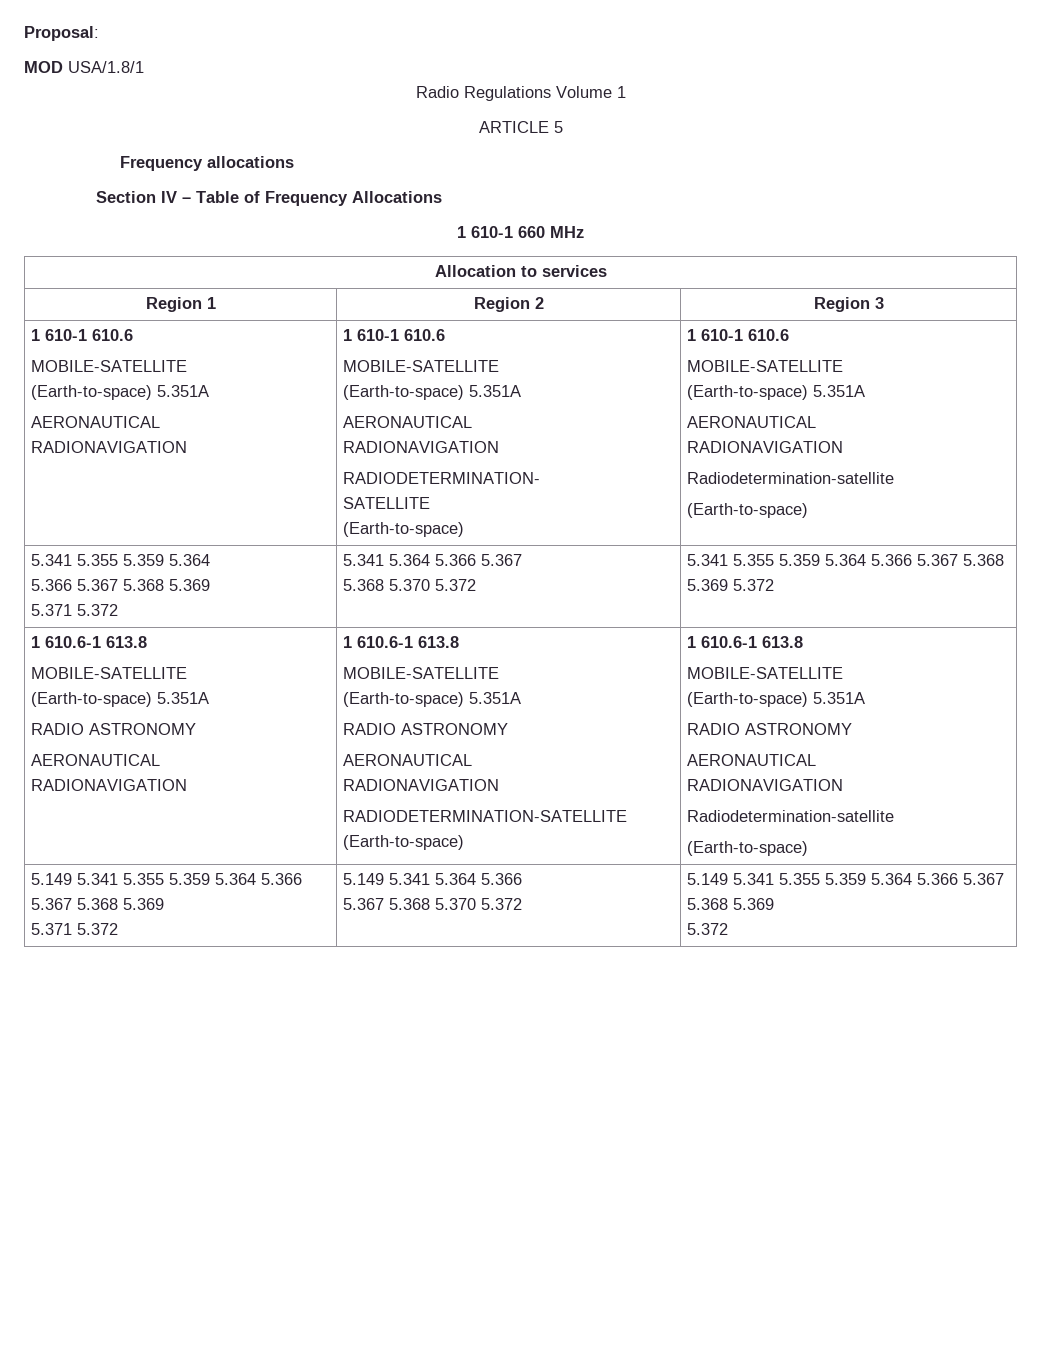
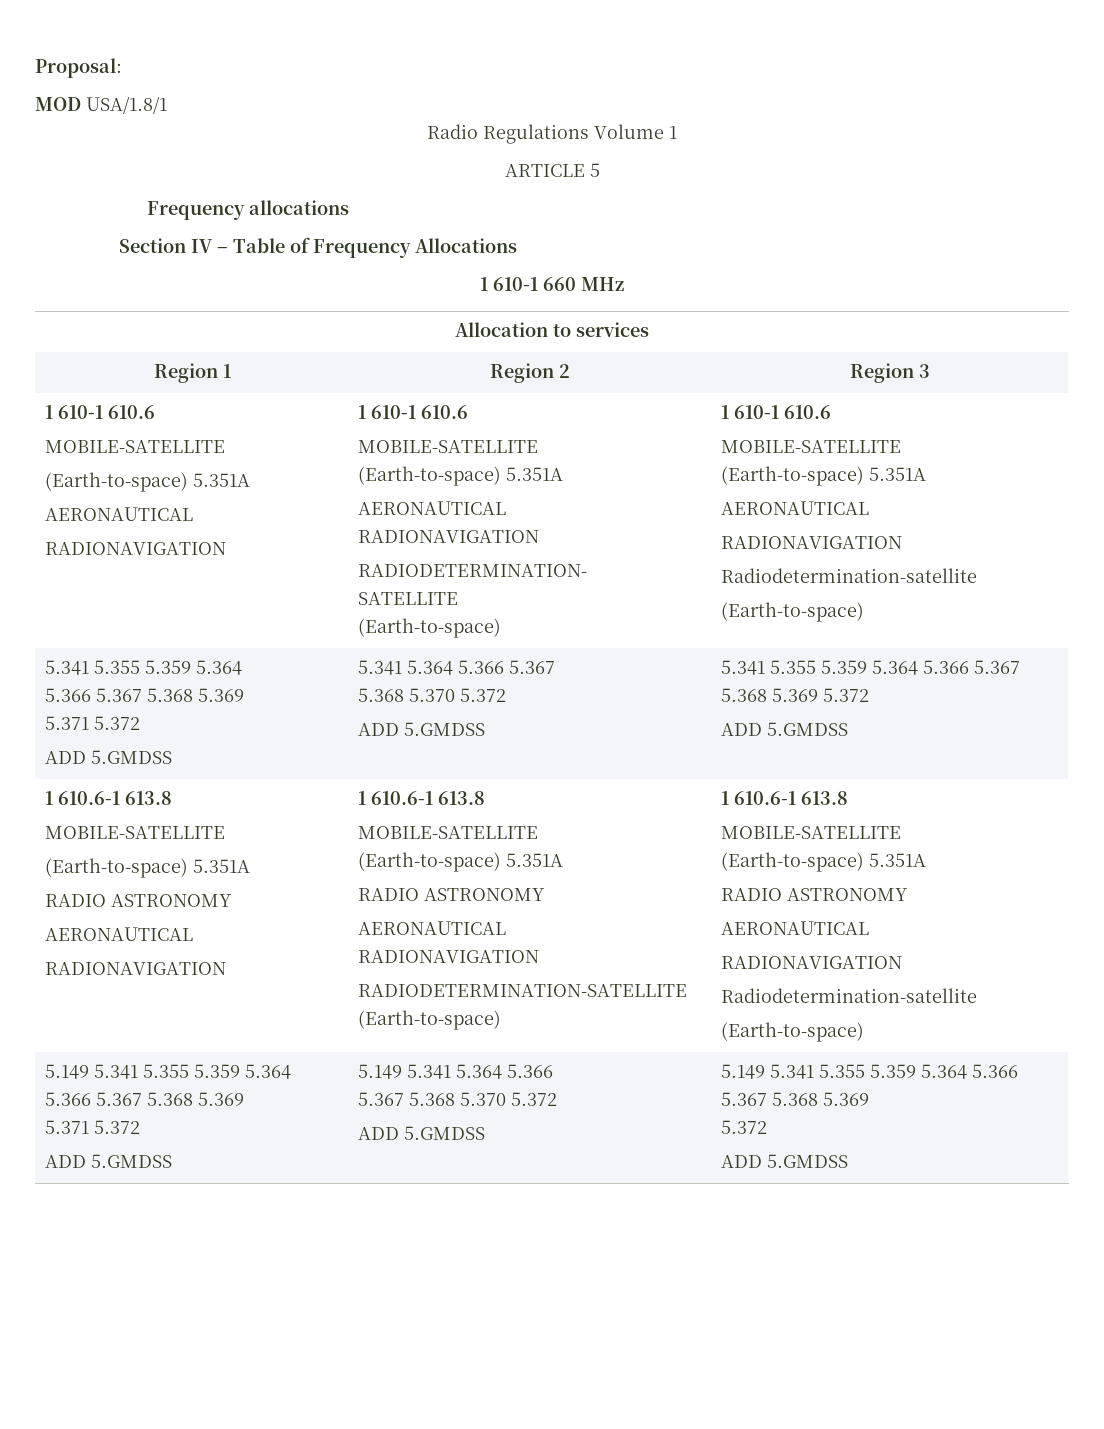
(119, 610) none -> [45,750,173,764] // ADD 5.GMDSS
(477, 585) none -> [358,722,486,736] // ADD 5.GMDSS
(775, 585) none -> [721,722,849,736] // ADD 5.GMDSS
(119, 929) none -> [45,1154,173,1168] // ADD 5.GMDSS
(523, 904) none -> [358,1126,486,1140] // ADD 5.GMDSS
(729, 929) none -> [721,1154,849,1168] // ADD 5.GMDSS

